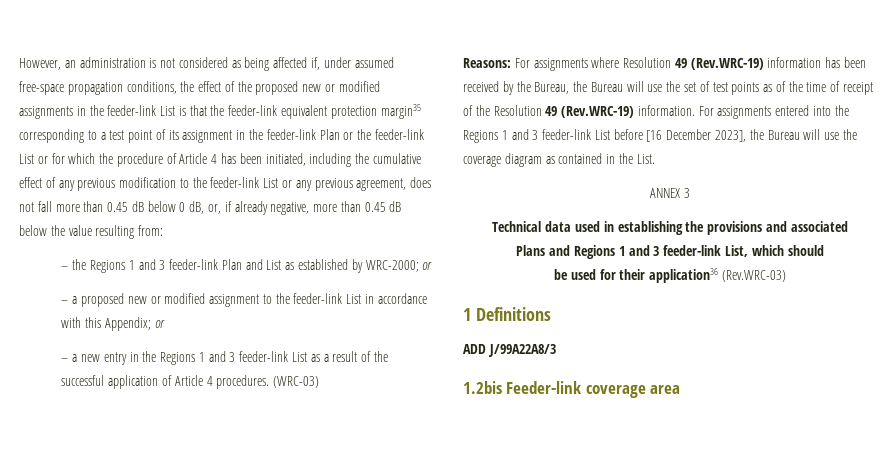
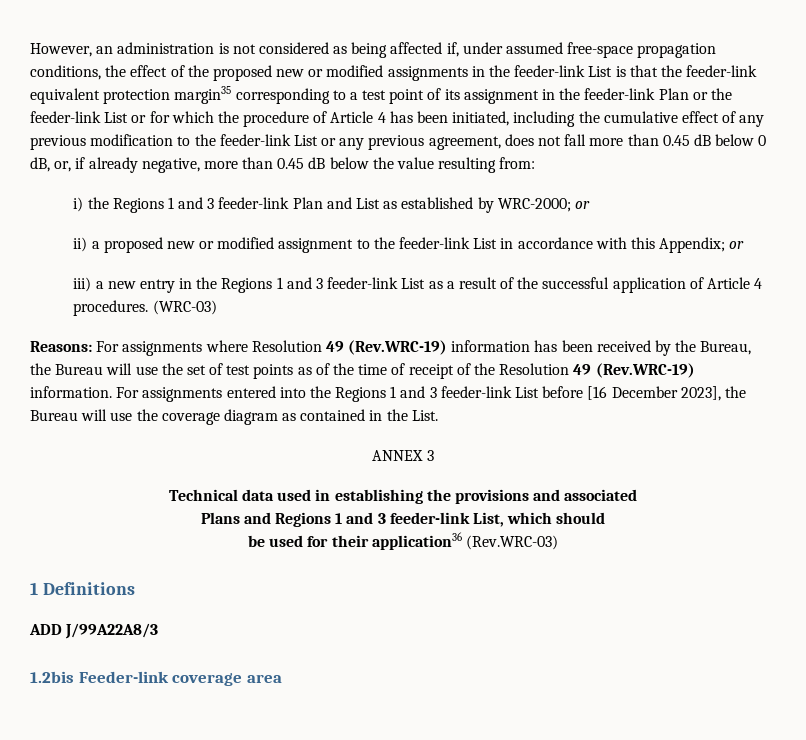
[61,266,69,270] – -> [73,197,84,212] i)
[61,300,69,304] – -> [73,237,88,252] ii)
[61,358,69,362] – -> [73,277,92,292] iii)

